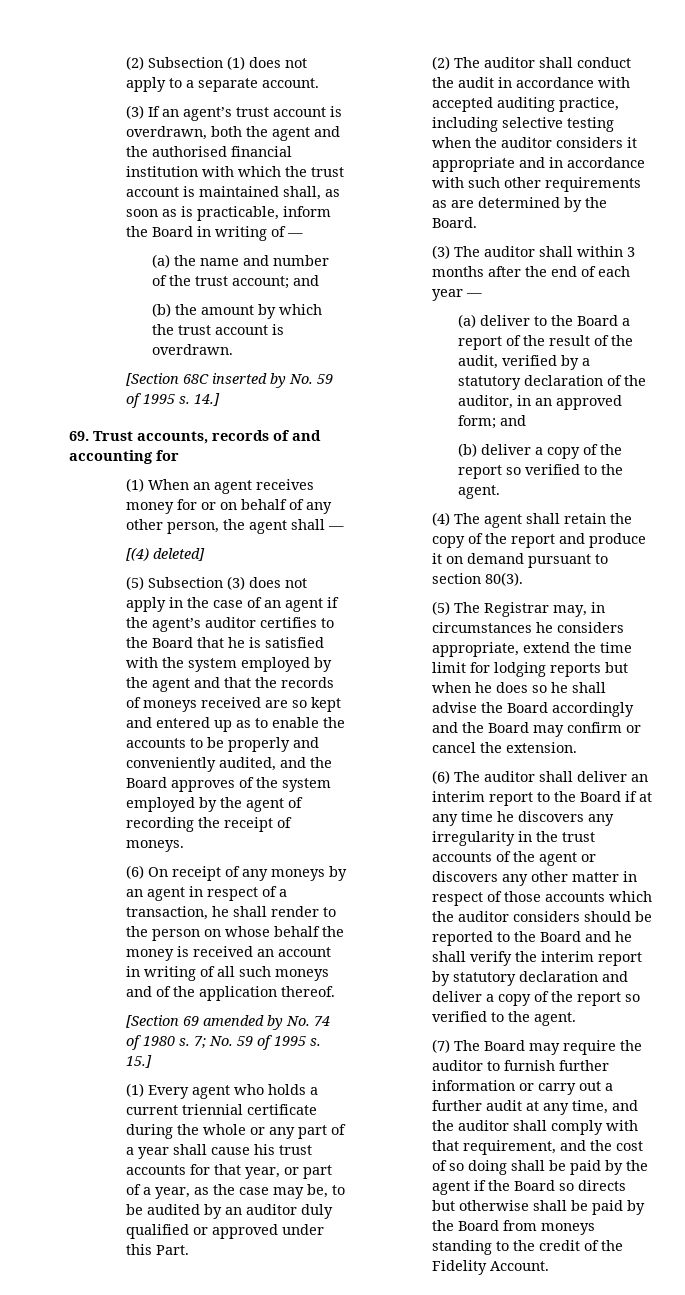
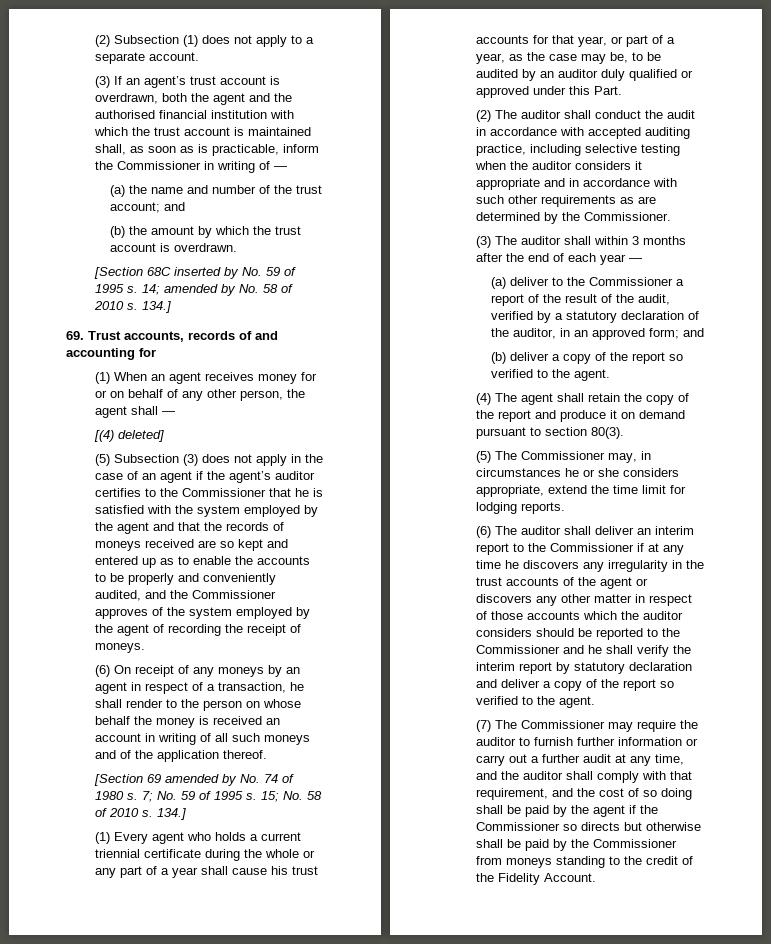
[151,226,193,237] Board -> [117,161,202,170] Commissioner
[193,393,220,406] 14.] -> [142,284,294,296] [94,301,172,313] 14; amended by No. 58 of 2010 s. 134.]
[151,637,193,648] Board -> [182,488,267,497] Commissioner
[125,777,167,788] Board -> [192,590,277,599] Commissioner
[125,1055,152,1068] 15.] -> [261,791,323,802] [95,808,187,820] 15; No. 58 of 2010 s. 134.]
[431,217,477,228] Board. -> [584,212,672,221] Commissioner.
[577,315,619,326] Board -> [588,277,673,286] Commissioner
[483,602,549,617] Registrar -> [521,451,606,460] Commissioner
(553, 627) none -> [583,468,620,477] or she
[549,662,628,677] [431,682,606,693] [431,702,634,717] [431,722,641,737] [431,742,577,753] reports but when he does so he shall advise the Board accordingly and the Board may confirm or cancel the extension. -> [521,502,566,514] reports.
[579,791,621,802] Board -> [550,543,635,552] Commissioner
[539,931,581,942] Board -> [476,645,561,654] Commissioner
[483,1040,525,1051] Board -> [521,720,606,729] Commissioner
[513,1180,555,1191] Board -> [476,822,561,831] Commissioner
[457,1220,499,1231] Board -> [593,839,678,848] Commissioner

